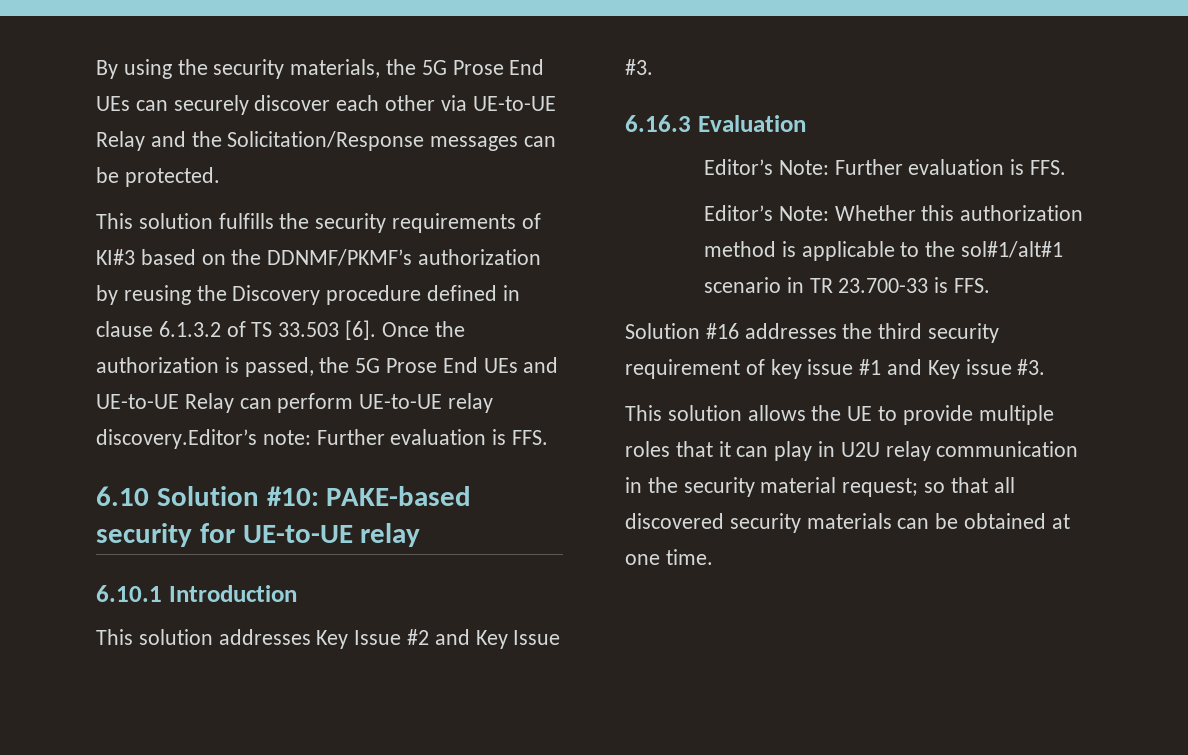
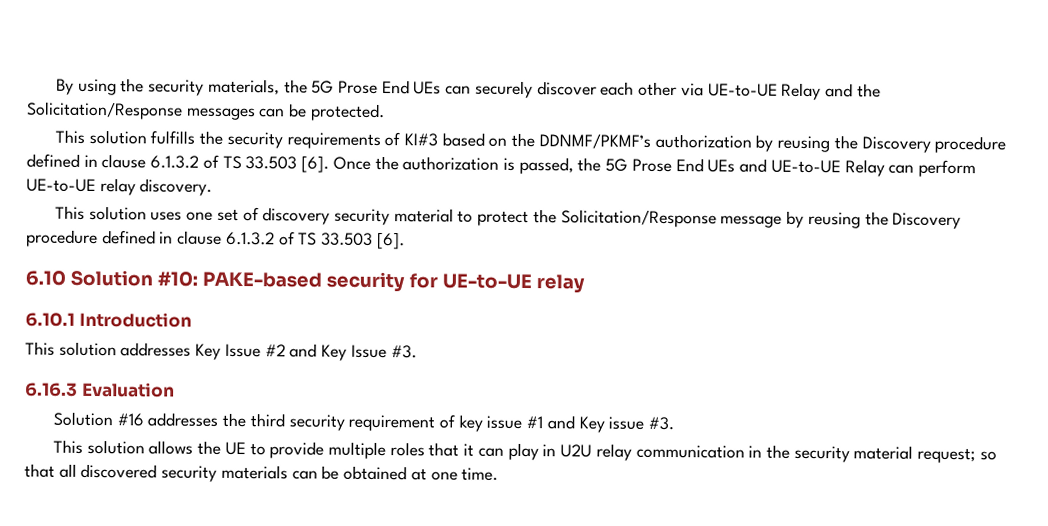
[96,429,549,449] discovery.Editor’s note: Further evaluation is FFS. -> [139,178,213,196] [54,205,962,230] [26,229,405,250] discovery. // This solution uses one set of discovery security material to protect the Solicitation/Response message by reusing the Discovery procedure defined in clause 6.1.3.2 of TS 33.503 [6].
[704,159,1067,175] [704,205,1084,221] [704,241,1064,261] [704,277,991,293] // Editor’s Note: Further evaluation is FFS. // Editor’s Note: Whether this authorization method is applicable to the sol#1/alt#1 scenario in TR 23.700-33 is FFS. -> (175, 389) none

